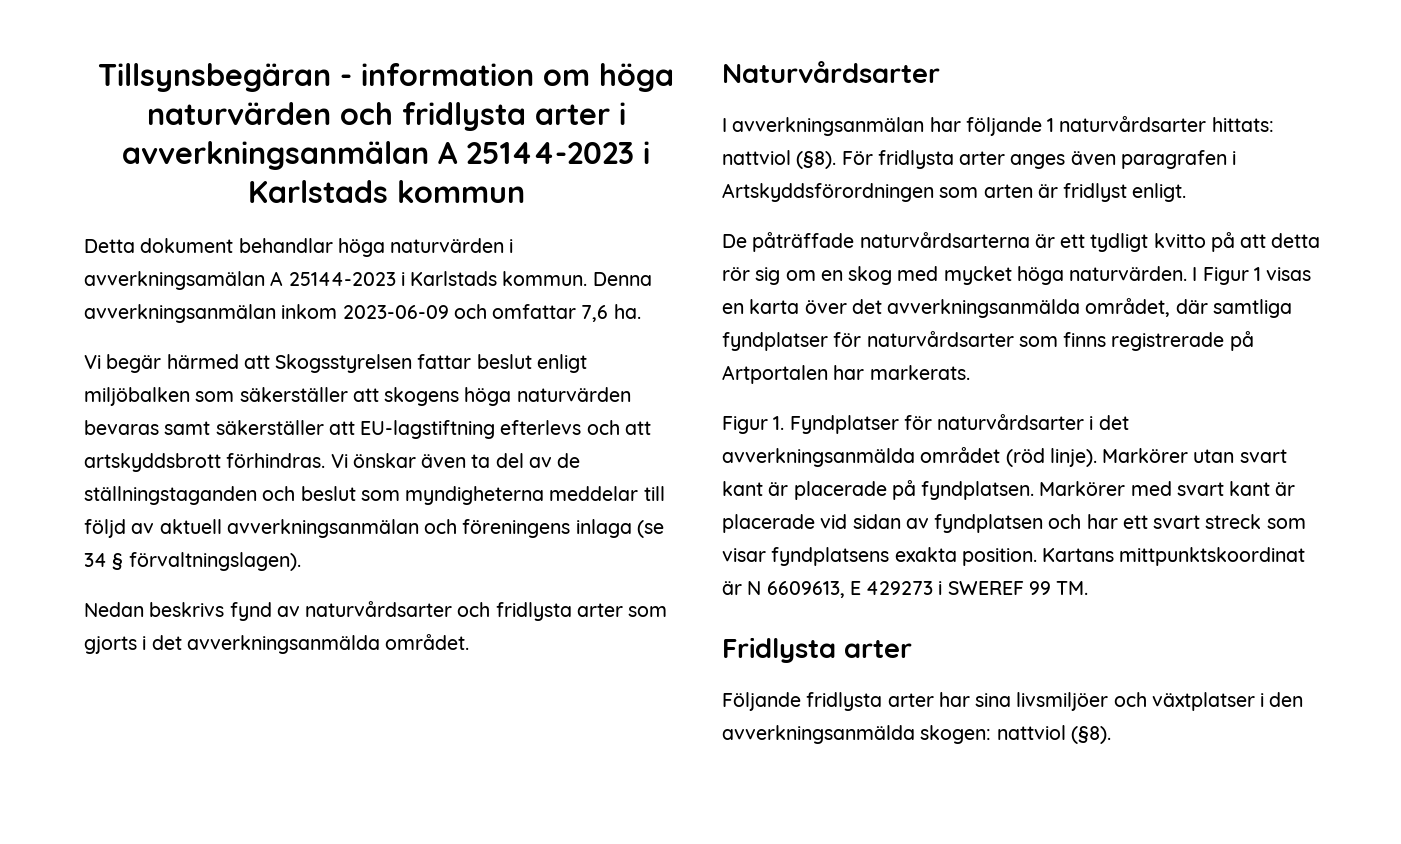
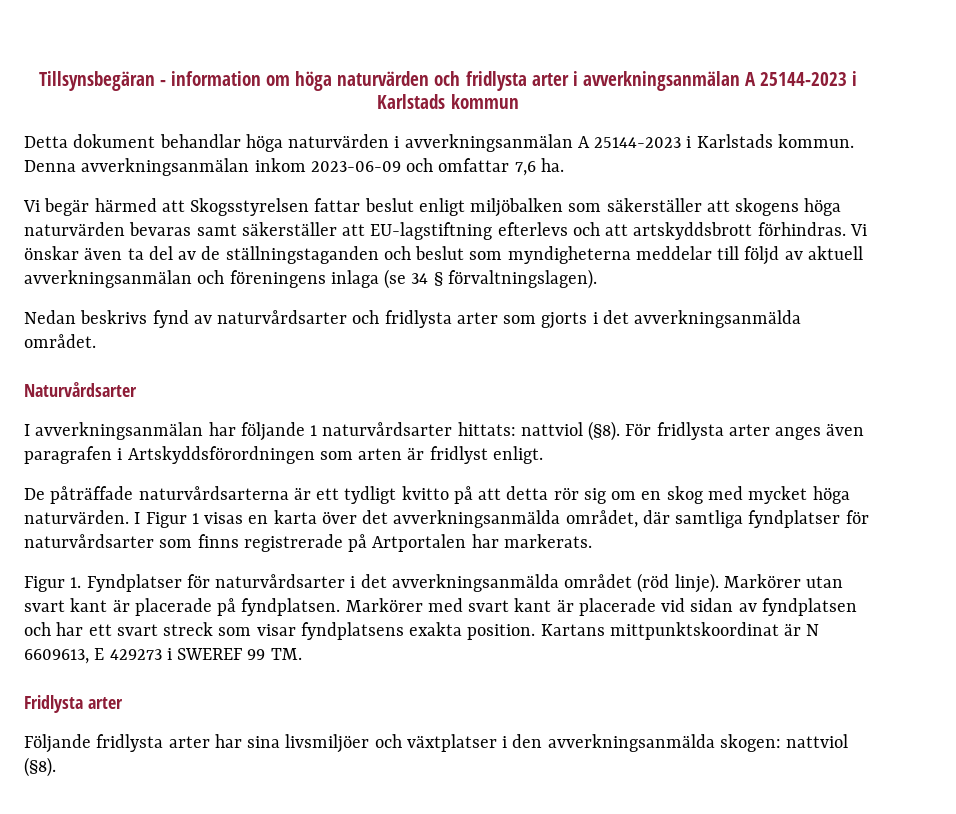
[84,271,265,290] avverkningsamälan -> [404,134,573,152] avverkningsanmälan

